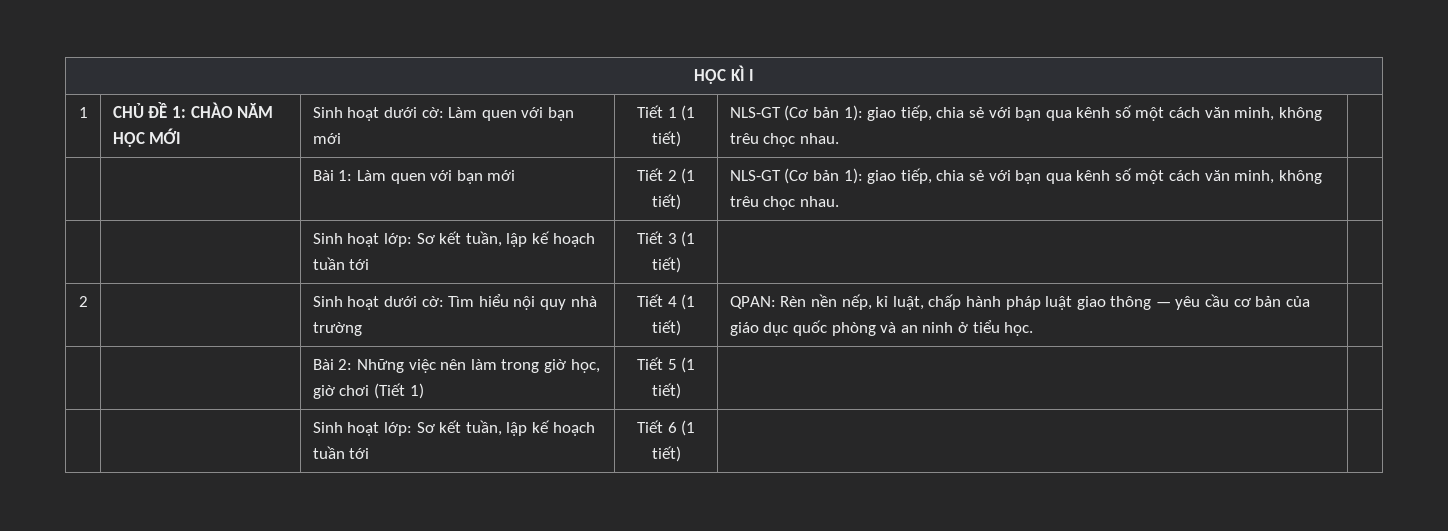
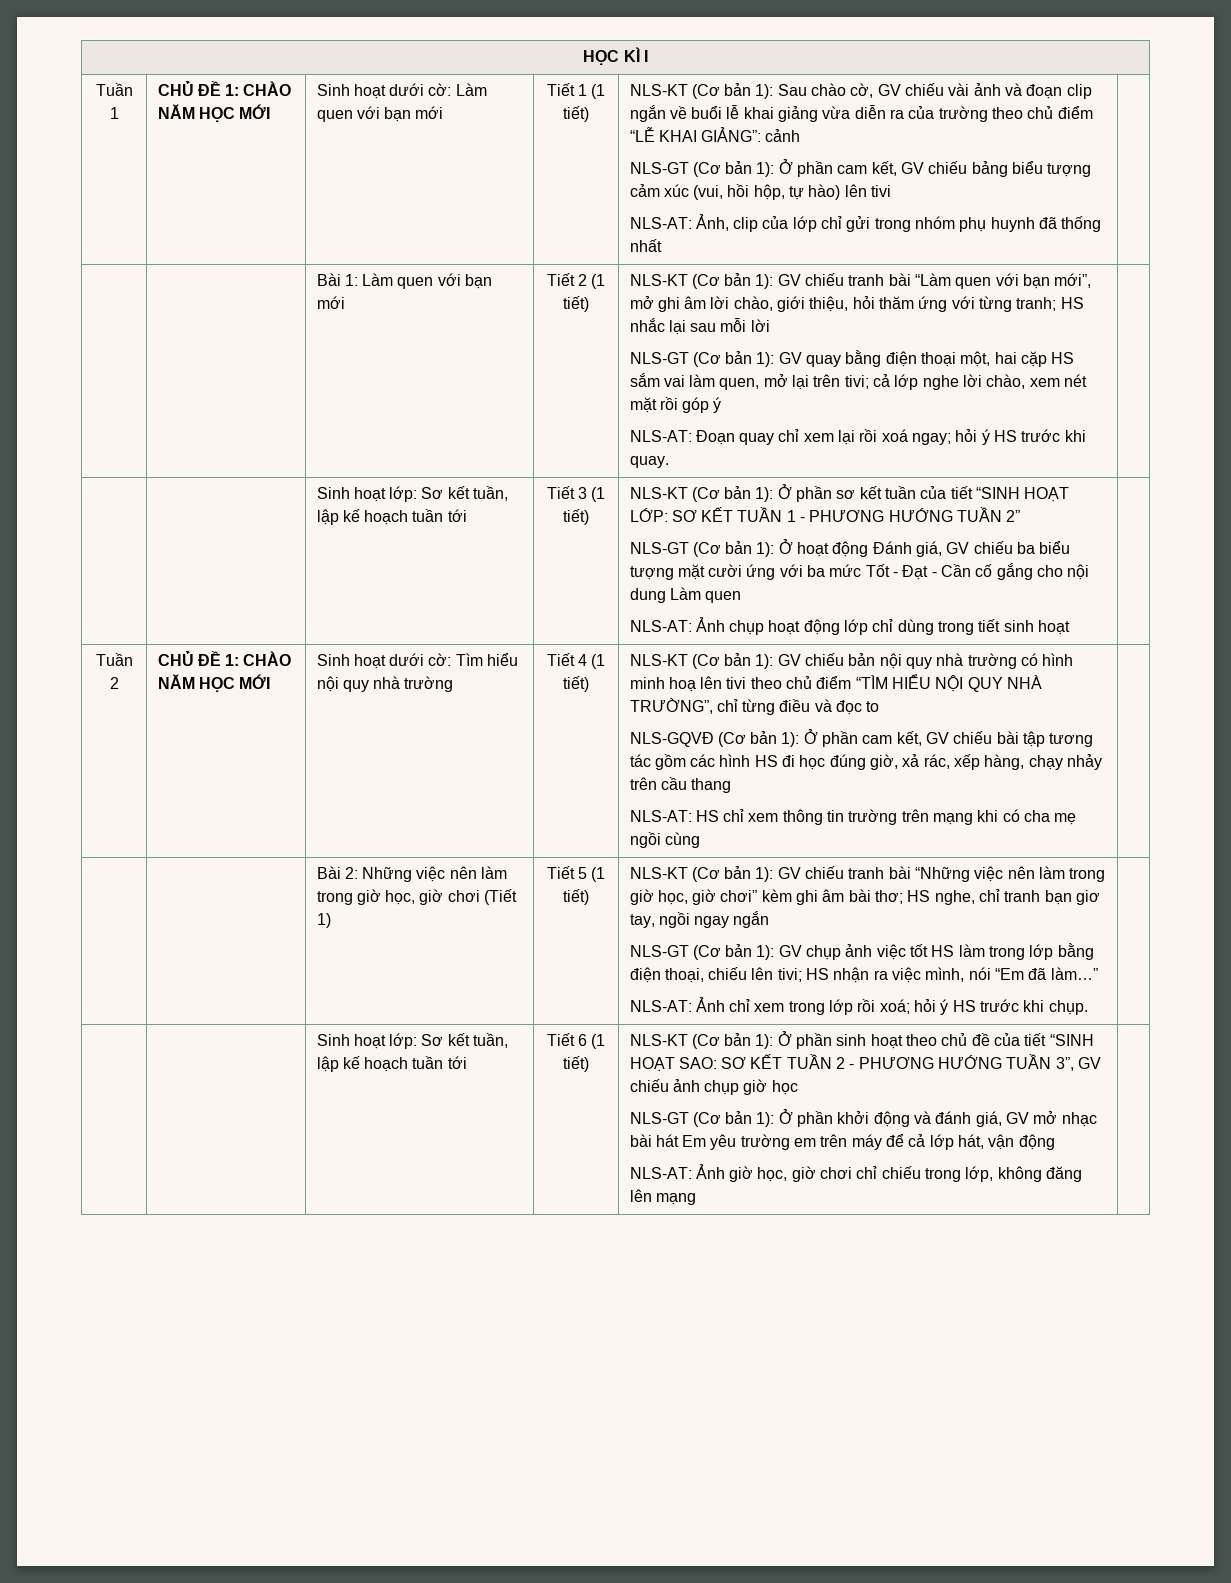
(755, 75) none -> [95,83,133,96] Tuần
[729,105,1322,121] [729,133,839,147] NLS-GT (Cơ bản 1): giao tiếp, chia sẻ với bạn qua kênh số một cách văn minh, không trêu chọc nhau. -> [629,83,1092,99] [629,105,1093,122] [629,127,801,142] [629,159,1092,177] [629,184,892,200] [629,214,1102,232] [629,239,662,252] NLS-KT (Cơ bản 1): Sau chào cờ, GV chiếu vài ảnh và đoạn clip ngắn về buổi lễ khai giảng vừa diễn ra của trường theo chủ điểm “LỄ KHAI GIẢNG”: cảnh // NLS-GT (Cơ bản 1): Ở phần cam kết, GV chiếu bảng biểu tượng cảm xúc (vui, hồi hộp, tự hào) lên tivi // NLS-AT: Ảnh, clip của lớp chỉ gửi trong nhóm phụ huynh đã thống nhất
[729,168,1322,184] [729,196,839,210] NLS-GT (Cơ bản 1): giao tiếp, chia sẻ với bạn qua kênh số một cách văn minh, không trêu chọc nhau. -> [629,273,1092,289] [629,296,1084,312] [629,318,770,335] [629,350,1075,367] [629,373,1087,390] [629,397,722,413] [629,429,1086,445] [629,456,669,468] NLS-KT (Cơ bản 1): GV chiếu tranh bài “Làm quen với bạn mới”, mở ghi âm lời chào, giới thiệu, hỏi thăm ứng với từng tranh; HS nhắc lại sau mỗi lời // NLS-GT (Cơ bản 1): GV quay bằng điện thoại một, hai cặp HS sắm vai làm quen, mở lại trên tivi; cả lớp nghe lời chào, xem nét mặt rồi góp ý // NLS-AT: Đoạn quay chỉ xem lại rồi xoá ngay; hỏi ý HS trước khi quay.
[78,296,88,307] | // 2 | -> [629,484,1070,502] [629,507,1021,522] [629,539,1071,557] [629,563,1090,580] [629,587,742,603] [629,617,1071,635] [95,653,133,666] [109,677,119,689] [157,651,292,666] [157,674,271,692] NLS-KT (Cơ bản 1): Ở phần sơ kết tuần của tiết “SINH HOẠT LỚP: SƠ KẾT TUẦN 1 - PHƯƠNG HƯỚNG TUẦN 2” // NLS-GT (Cơ bản 1): Ở hoạt động Đánh giá, GV chiếu ba biểu tượng mặt cười ứng với ba mức Tốt - Đạt - Cần cố gắng cho nội dung Làm quen // NLS-AT: Ảnh chụp hoạt động lớp chỉ dùng trong tiết sinh hoạt | // Tuần 2 | CHỦ ĐỀ 1: CHÀO NĂM HỌC MỚI
[729,294,1310,310] [729,320,1034,336] QPAN: Rèn nền nếp, kỉ luật, chấp hành pháp luật giao thông — yêu cầu cơ bản của giáo dục quốc phòng và an ninh ở tiểu học. -> [629,653,1074,669] [629,674,1043,692] [629,698,880,715] [629,729,1094,747] [629,754,1102,770] [629,777,732,793] [629,809,1077,825] [629,832,700,848] NLS-KT (Cơ bản 1): GV chiếu bản nội quy nhà trường có hình minh hoạ lên tivi theo chủ điểm “TÌM HIỂU NỘI QUY NHÀ TRƯỜNG”, chỉ từng điều và đọc to // NLS-GQVĐ (Cơ bản 1): Ở phần cam kết, GV chiếu bài tập tương tác gồm các hình HS đi học đúng giờ, xả rác, xếp hàng, chạy nhảy trên cầu thang // NLS-AT: HS chỉ xem thông tin trường trên mạng khi có cha mẹ ngồi cùng
(681, 391) none -> [629,866,1106,882] [629,889,1100,905] [629,911,770,928] [629,943,1094,960] [629,967,1098,983] [629,997,1088,1015] NLS-KT (Cơ bản 1): GV chiếu tranh bài “Những việc nên làm trong giờ học, giờ chơi” kèm ghi âm bài thơ; HS nghe, chỉ tranh bạn giơ tay, ngồi ngay ngắn // NLS-GT (Cơ bản 1): GV chụp ảnh việc tốt HS làm trong lớp bằng điện thoại, chiếu lên tivi; HS nhận ra việc mình, nói “Em đã làm…” // NLS-AT: Ảnh chỉ xem trong lớp rồi xoá; hỏi ý HS trước khi chụp.
(681, 454) none -> [629,1031,1094,1049] [629,1054,1102,1072] [629,1079,798,1095] [629,1109,1097,1127] [629,1134,1055,1150] [629,1164,1083,1182] [629,1189,696,1205] NLS-KT (Cơ bản 1): Ở phần sinh hoạt theo chủ đề của tiết “SINH HOẠT SAO: SƠ KẾT TUẦN 2 - PHƯƠNG HƯỚNG TUẦN 3”, GV chiếu ảnh chụp giờ học // NLS-GT (Cơ bản 1): Ở phần khởi động và đánh giá, GV mở nhạc bài hát Em yêu trường em trên máy để cả lớp hát, vận động // NLS-AT: Ảnh giờ học, giờ chơi chỉ chiếu trong lớp, không đăng lên mạng

